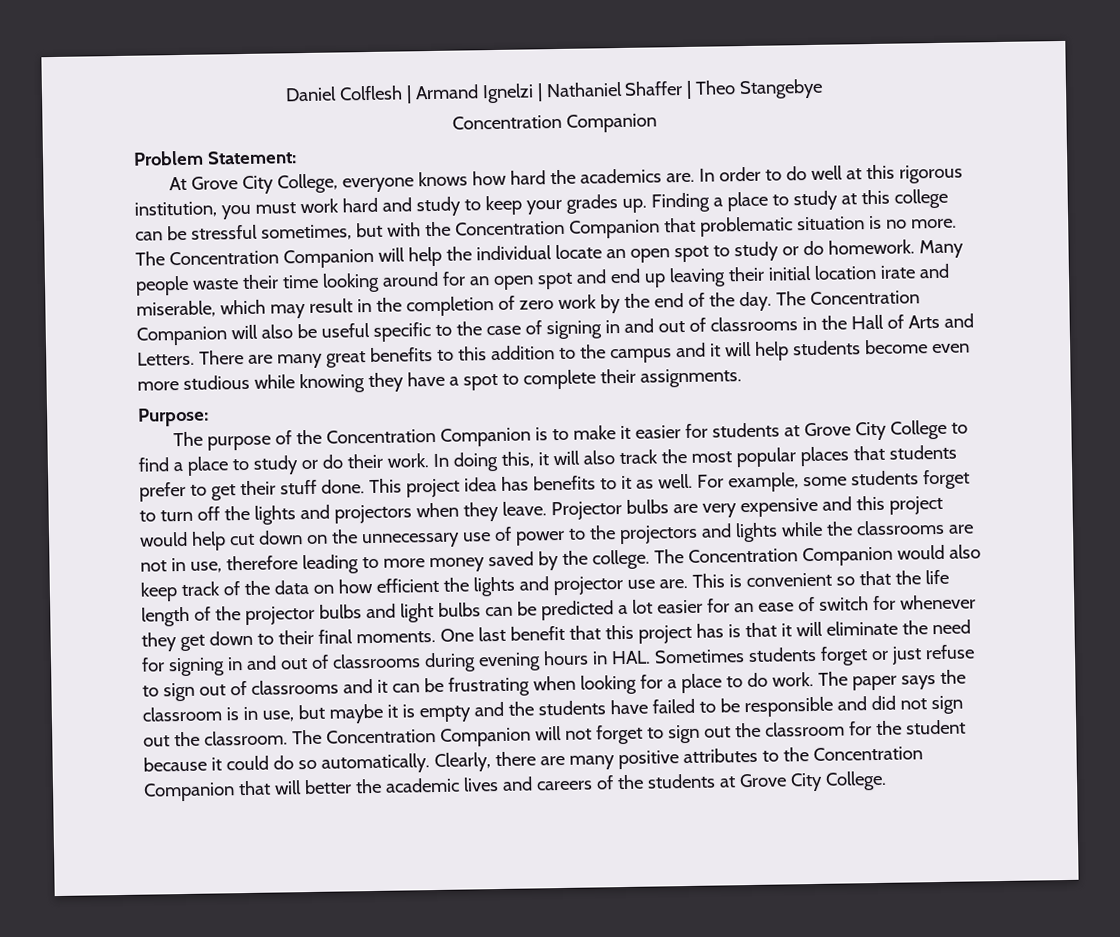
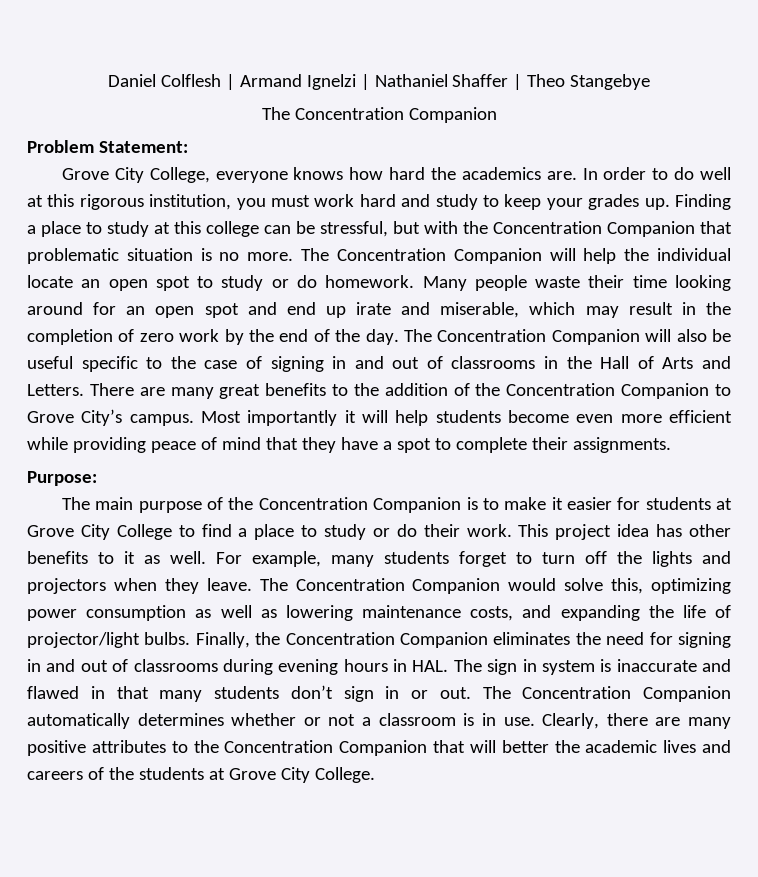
(824, 89) none -> [261,107,290,120] The
[168,176,187,191] At -> (188, 147) none
[190,224,352,241] stressful sometimes, -> [320,221,388,237] stressful,
[668,264,877,288] leaving their initial location -> (346, 312) none
[457,342,706,364] this addition to the campus and -> [353,383,731,399] [27,409,338,426] the addition of the Concentration Companion to Grove City’s campus. Most importantly
[182,373,365,394] studious while knowing -> [669,410,732,423] [27,437,298,453] efficient while providing peace of mind that
(203, 439) none -> [95,497,134,510] main
[432,444,957,472] [139,479,365,502] In doing this, it will also track the most popular places that students prefer to get their stuff done. -> (512, 530) none
(529, 483) none -> [688,524,731,537] other
[802,476,847,487] some -> [331,555,374,567] many
[550,495,943,521] [139,519,974,551] [140,544,981,575] [140,569,949,602] [141,594,976,627] [141,620,898,652] Projector bulbs are very expensive and this project would help cut down on the unnecessary use of power to the projectors and lights while the classrooms are not in use, therefore leading to more money saved by the college. The Concentration Companion would also keep track of the data on how efficient the lights and projector use are. This is convenient so that the life length of the projector bulbs and light bulbs can be predicted a lot easier for an ease of switch for whenever they get down to their final moments. One last benefit that this project has is that it will eliminate -> [259,578,731,594] [27,605,731,621] [27,632,571,648] The Concentration Companion would solve this, optimizing power consumption as well as lowering maintenance costs, and expanding the life of projector/light bulbs. Finally, the Concentration Companion eliminates
[653,644,975,666] [142,669,966,702] [142,695,963,724] [143,719,966,747] [143,753,430,774] Sometimes students forget or just refuse to sign out of classrooms and it can be frustrating when looking for a place to do work. The paper says the classroom is in use, but maybe it is empty and the students have failed to be responsible and did not sign out the classroom. The Concentration Companion will not forget to sign out the classroom for the student because it could do so automatically. -> [453,659,731,675] [27,685,731,702] [27,713,535,729] The sign in system is inaccurate and flawed in that many students don’t sign in or out. The Concentration Companion automatically determines whether or not a classroom is in use.

